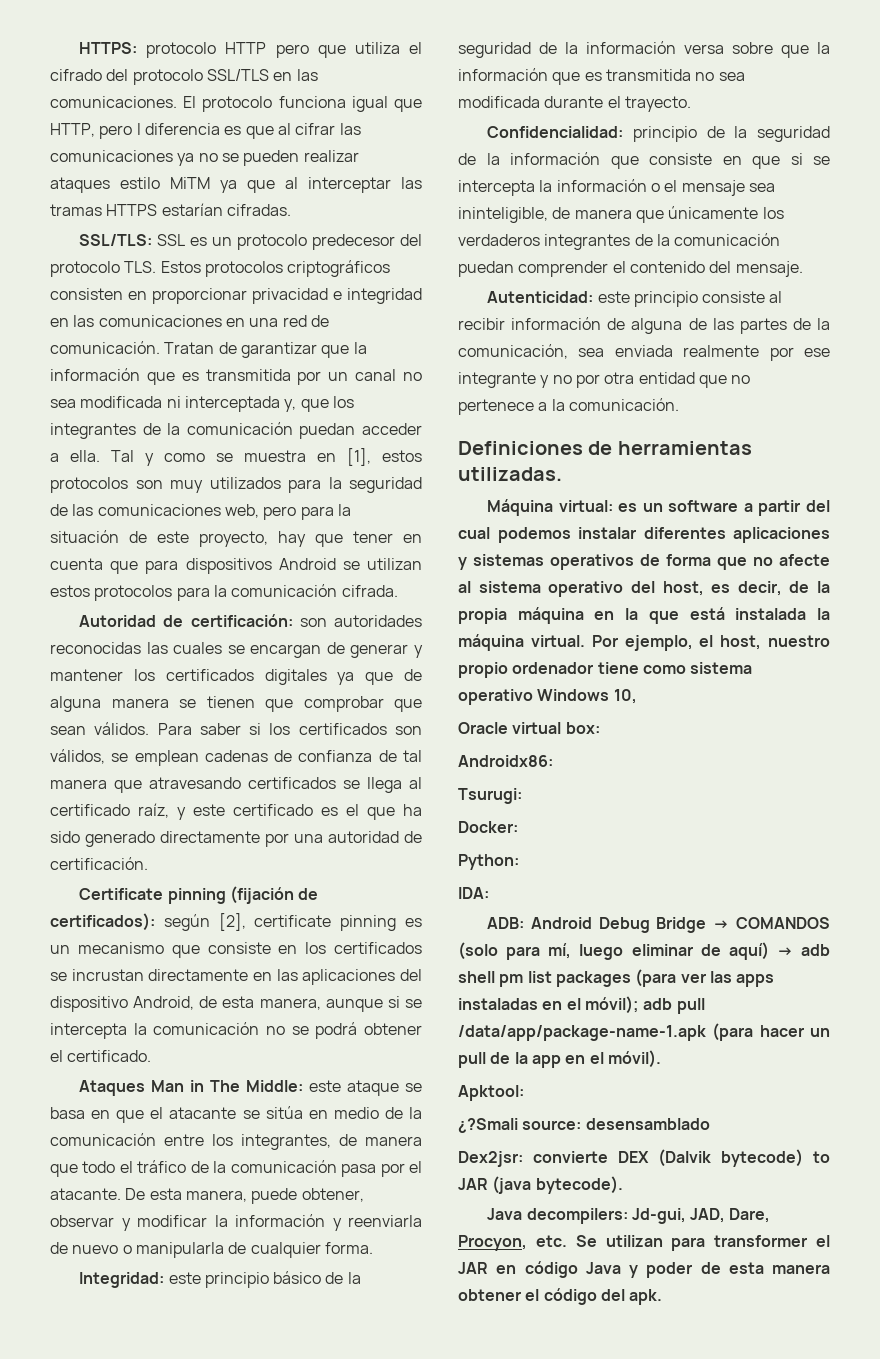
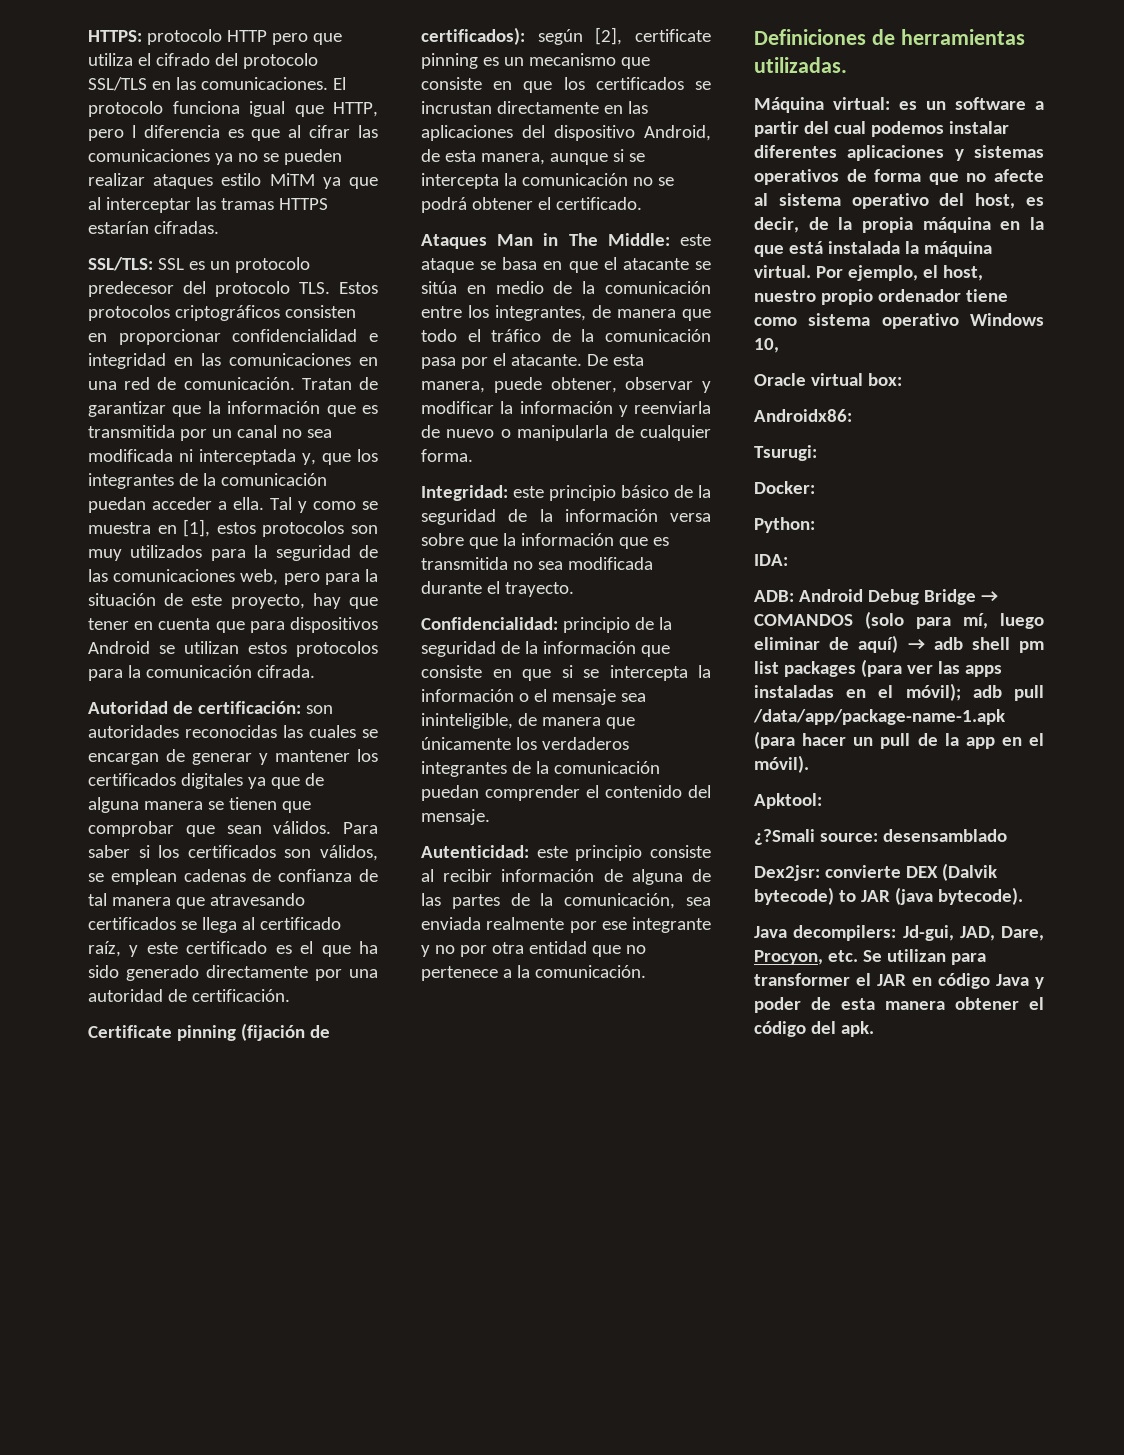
[252,288,328,304] privacidad -> [232,329,358,342] confidencialidad
(298, 949) none -> [523,81,553,93] que

